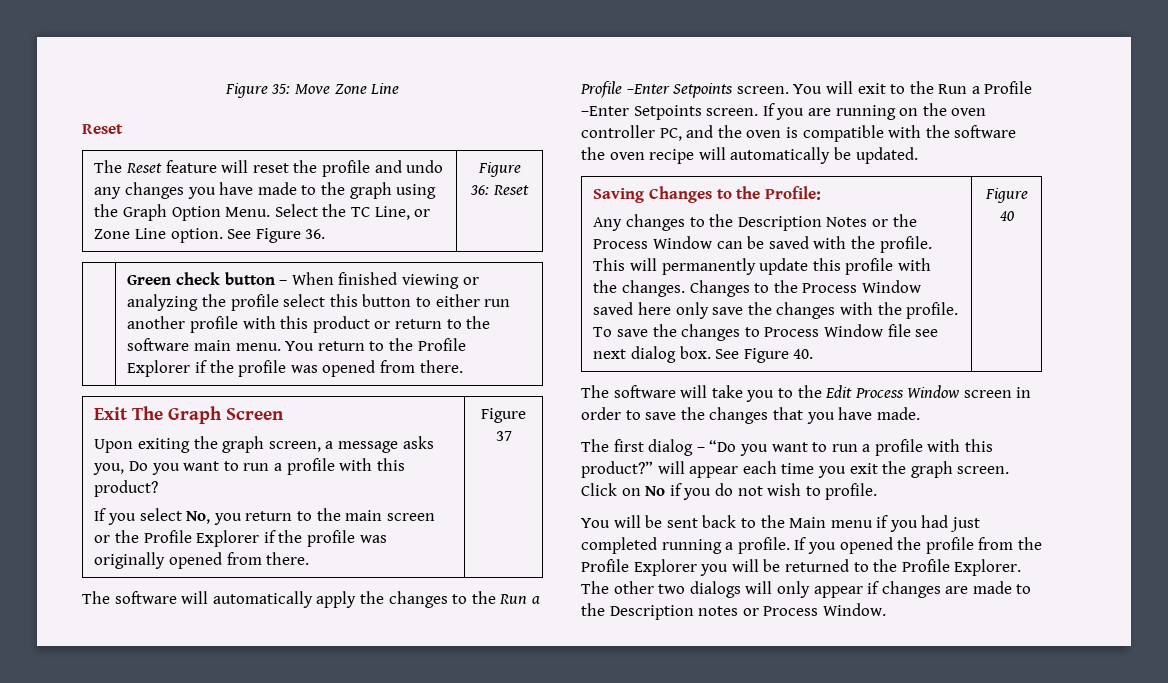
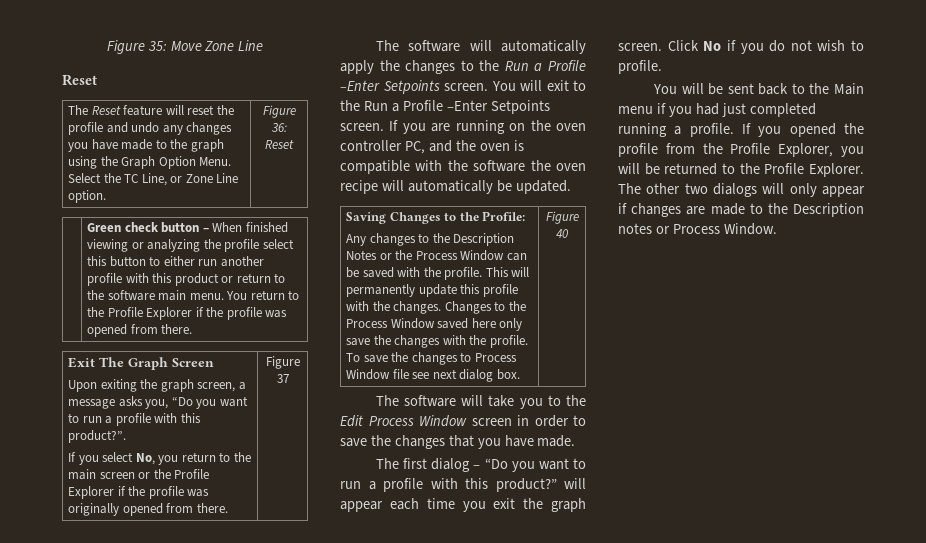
[227,228,326,243] See Figure 36. -> (107, 196) none
[129,458,405,475] [94,480,159,497] Do you want to run a profile with this product? -> [171,396,248,409] [68,413,201,426] [68,430,127,443] “Do you want to run a profile with this product?”.
[715,348,814,363] See Figure 40. -> (520, 374) none
[621,488,641,496] on -> (699, 45) none
[633,559,697,576] Explorer -> [778,143,834,157] Explorer,

